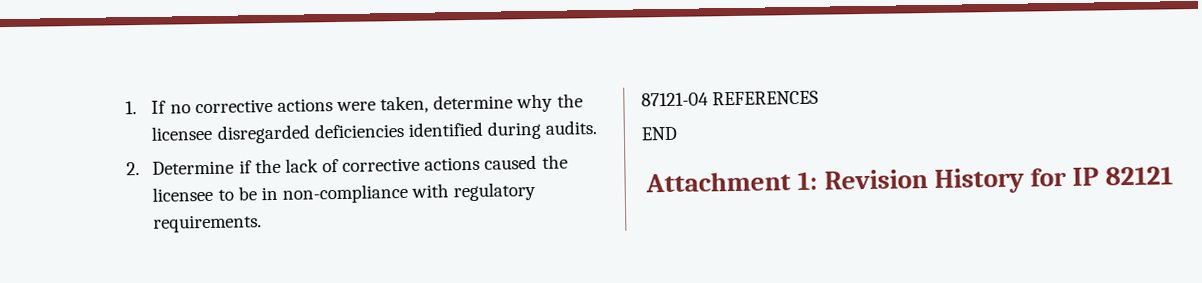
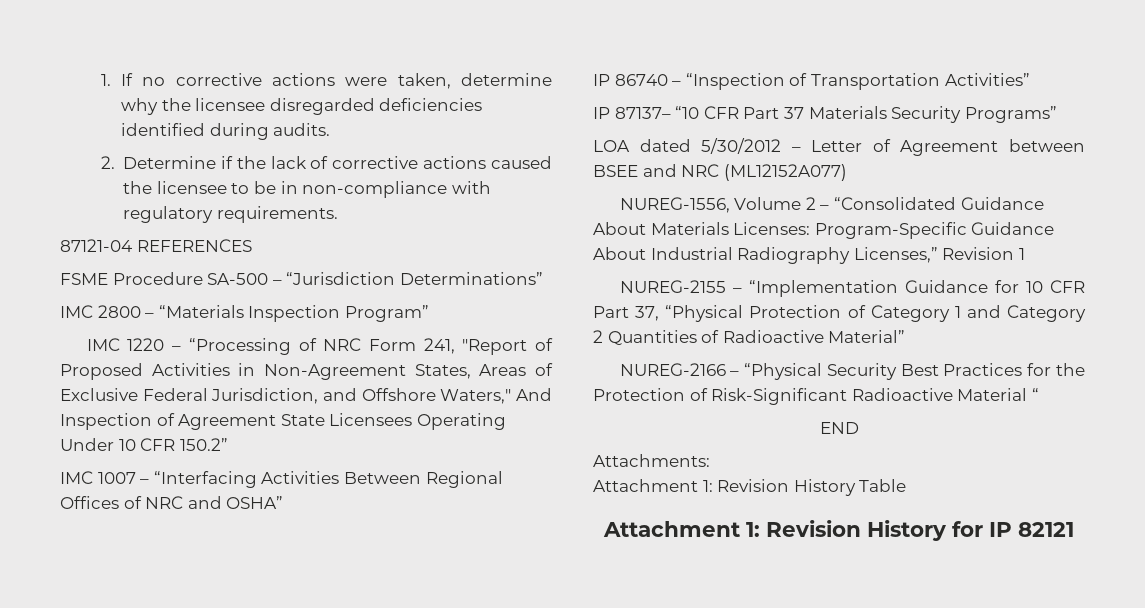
[641,126,677,141] END -> [60,272,543,285] [60,305,429,322] [86,338,553,355] [60,363,553,380] [60,388,552,404] [60,413,506,430] [60,438,228,451] [60,471,503,488] [60,496,284,509] [593,73,1030,90] [593,106,1057,123] [593,138,1085,156] [593,164,847,181] [619,197,1044,213] [593,222,1055,239] [593,247,1025,264] [619,280,1085,297] [593,305,1086,322] [593,330,906,346] [619,363,1085,380] [593,388,1039,405] [819,422,859,434] [593,454,710,467] [593,479,907,496] FSME Procedure SA-500 – “Jurisdiction Determinations” // IMC 2800 – “Materials Inspection Program” // IMC 1220 – “Processing of NRC Form 241, "Report of Proposed Activities in Non-Agreement States, Areas of Exclusive Federal Jurisdiction, and Offshore Waters," And Inspection of Agreement State Licensees Operating Under 10 CFR 150.2” // IMC 1007 – “Interfacing Activities Between Regional Offices of NRC and OSHA” // IP 86740 – “Inspection of Transportation Activities” // IP 87137– “10 CFR Part 37 Materials Security Programs” // LOA dated 5/30/2012 – Letter of Agreement between BSEE and NRC (ML12152A077) // NUREG-1556, Volume 2 – “Consolidated Guidance About Materials Licenses: Program-Specific Guidance About Industrial Radiography Licenses,” Revision 1 // NUREG-2155 – “Implementation Guidance for 10 CFR Part 37, “Physical Protection of Category 1 and Category 2 Quantities of Radioactive Material” // NUREG-2166 – “Physical Security Best Practices for the Protection of Risk-Significant Radioactive Material “ // END // Attachments: // Attachment 1: Revision History Table

